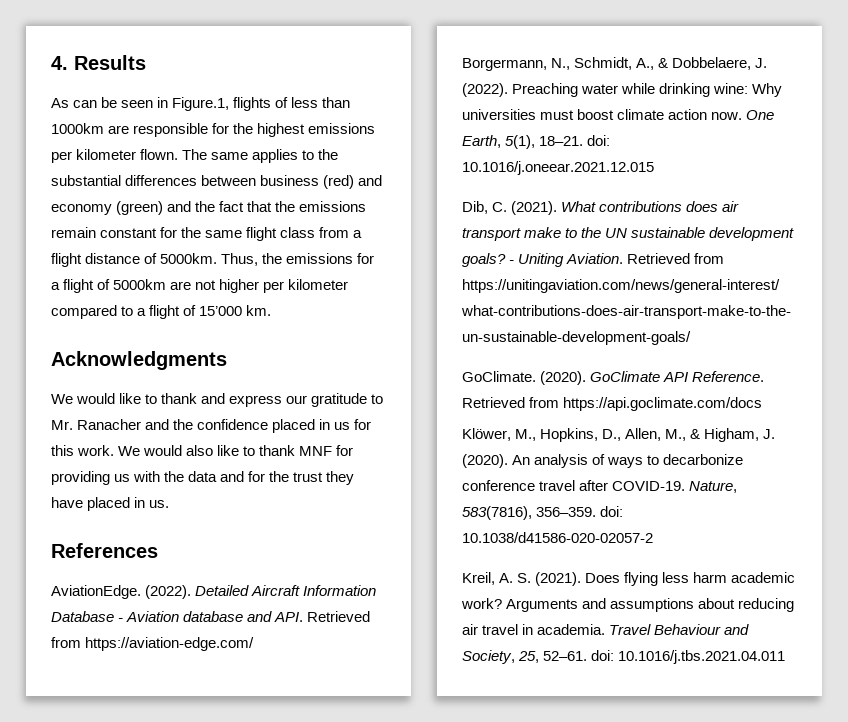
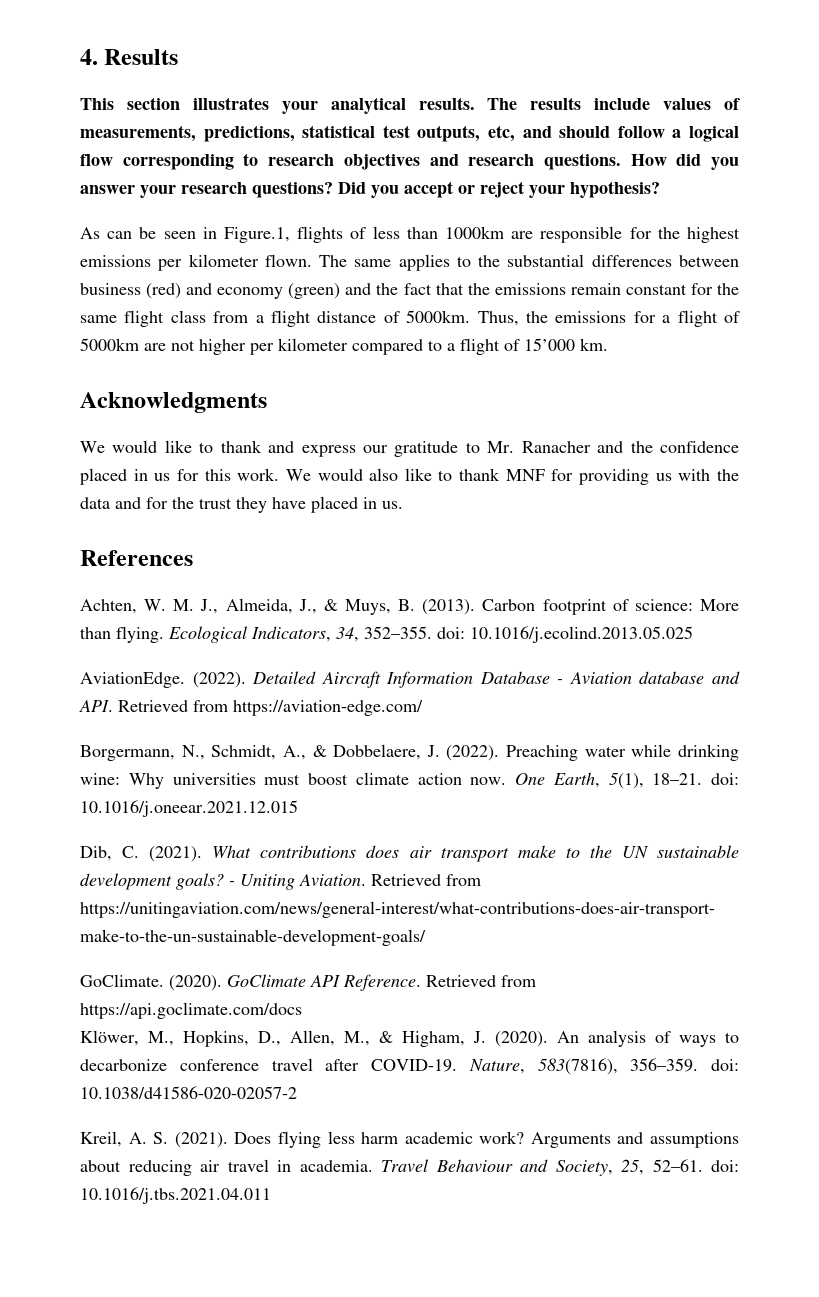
(146, 62) none -> [80,97,740,114] [80,125,740,142] [80,153,739,170] [80,181,660,198] // This section illustrates your analytical results. The results include values of measurements, predictions, statistical test outputs, etc, and should follow a logical flow corresponding to research objectives and research questions. How did you answer your research questions? Did you accept or reject your hypothesis?
(158, 550) none -> [80,598,739,615] [80,626,693,643] // Achten, W. M. J., Almeida, J., & Muys, B. (2013). Carbon footprint of science: More than flying. Ecological Indicators, 34, 352–355. doi: 10.1016/j.ecolind.2013.05.025

